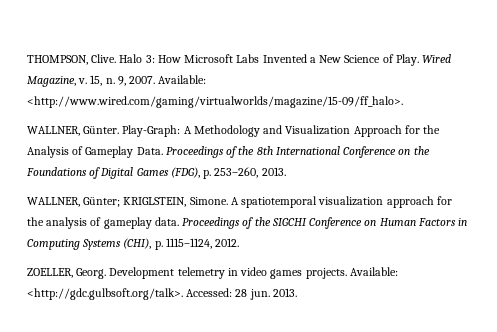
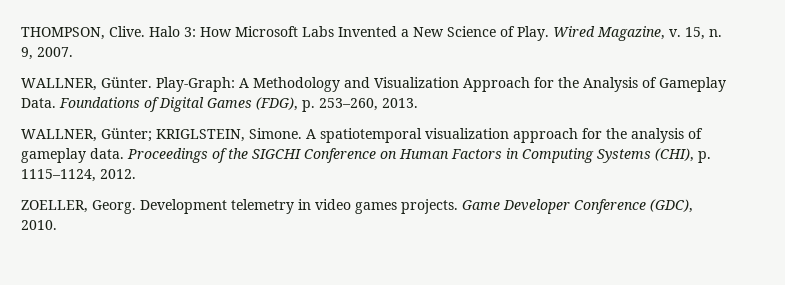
[158,75,207,84] [27,96,403,108] Available: <http://www.wired.com/gaming/virtualworlds/magazine/15-09/ff_halo>. -> (73, 52) none
[165,146,430,158] Proceedings of the 8th International Conference on the -> (56, 103) none
[349,267,398,276] [27,288,297,300] Available: <http://gdc.gulbsoft.org/talk>. Accessed: 28 jun. 2013. -> [462,199,693,214] [21,220,57,230] Game Developer Conference (GDC), 2010.

